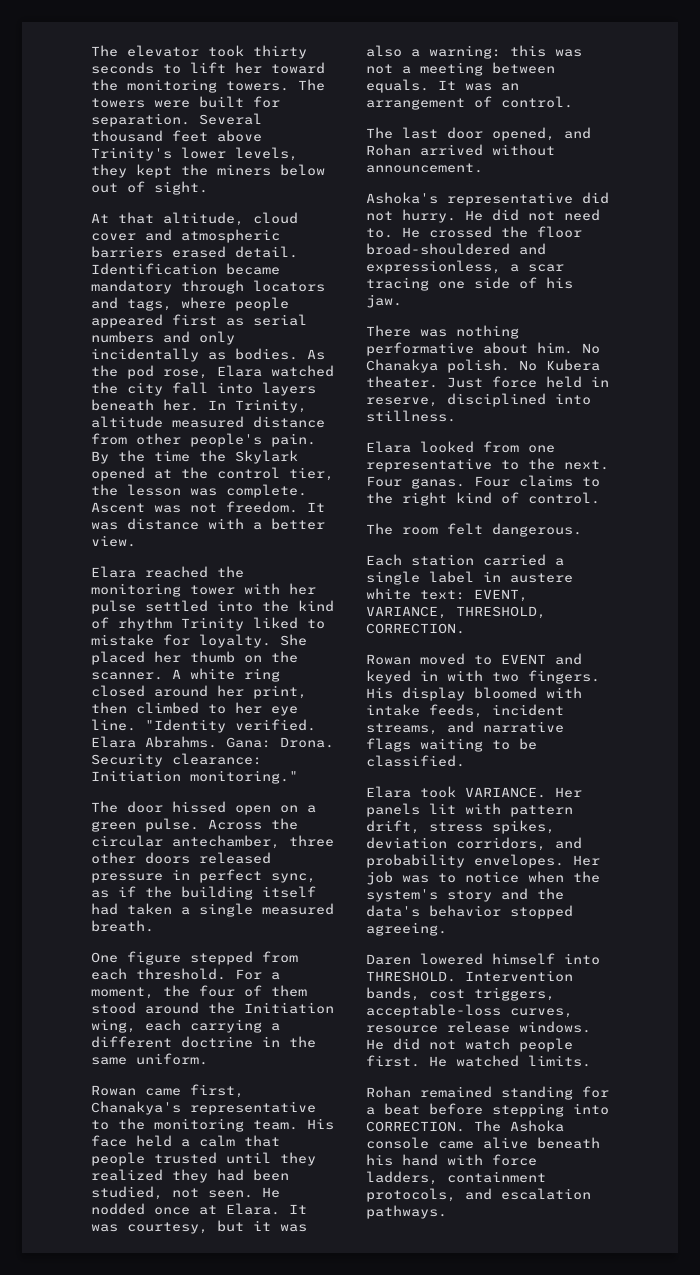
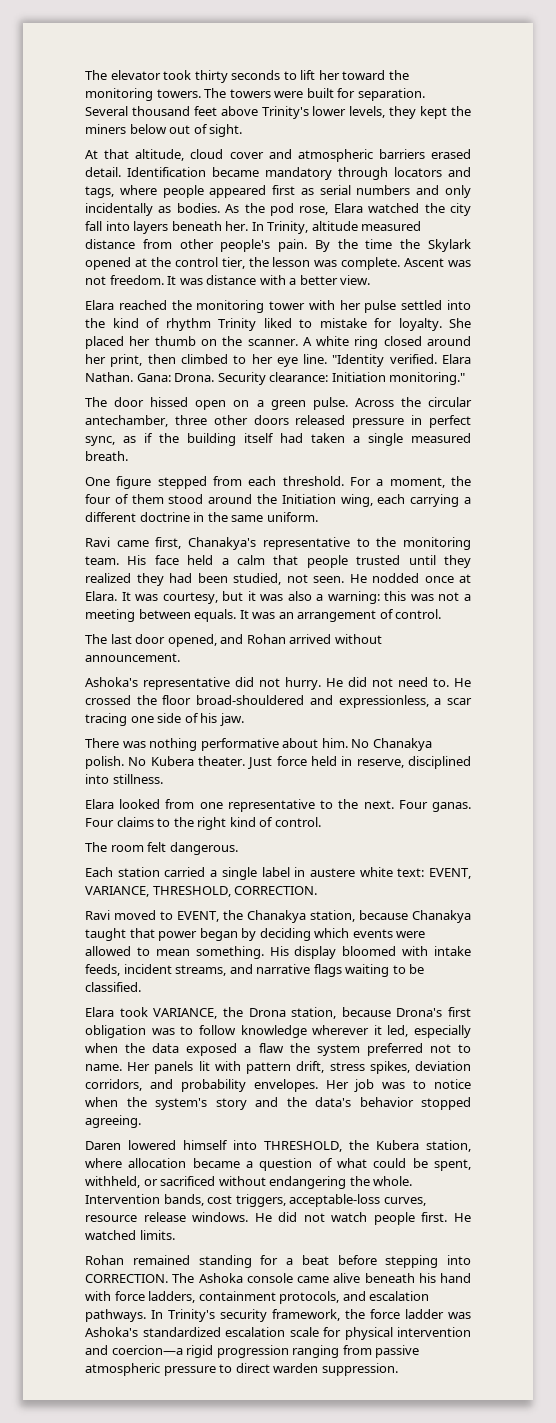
[145,736,217,748] Abrahms. -> [85,372,133,382] Nathan.
[91,1085,136,1096] Rowan -> [85,537,110,547] Ravi
[366,654,411,665] Rowan -> [85,910,110,920] Ravi
[501,653,582,665] [366,670,600,684] EVENT and keyed in with two fingers. -> [177,910,471,923] [85,928,426,941] [85,946,264,959] EVENT, the Chanakya station, because Chanakya taught that power began by deciding which events were allowed to mean something.
[465,787,546,798] VARIANCE. -> [153,1007,471,1019] [85,1025,471,1038] [85,1043,471,1056] [85,1064,122,1071] VARIANCE, the Drona station, because Drona's first obligation was to follow knowledge wherever it led, especially when the data exposed a flaw the system preferred not to name.
[366,971,456,982] THRESHOLD. -> [264,1140,471,1152] [85,1158,471,1171] [85,1176,413,1189] THRESHOLD, the Kubera station, where allocation became a question of what could be spent, withheld, or sacrificed without endangering the whole.
(447, 1212) none -> [151,1309,471,1322] [85,1327,471,1340] [85,1345,420,1358] [85,1363,398,1376] In Trinity's security framework, the force ladder was Ashoka's standardized escalation scale for physical intervention and coercion—a rigid progression ranging from passive atmospheric pressure to direct warden suppression.

